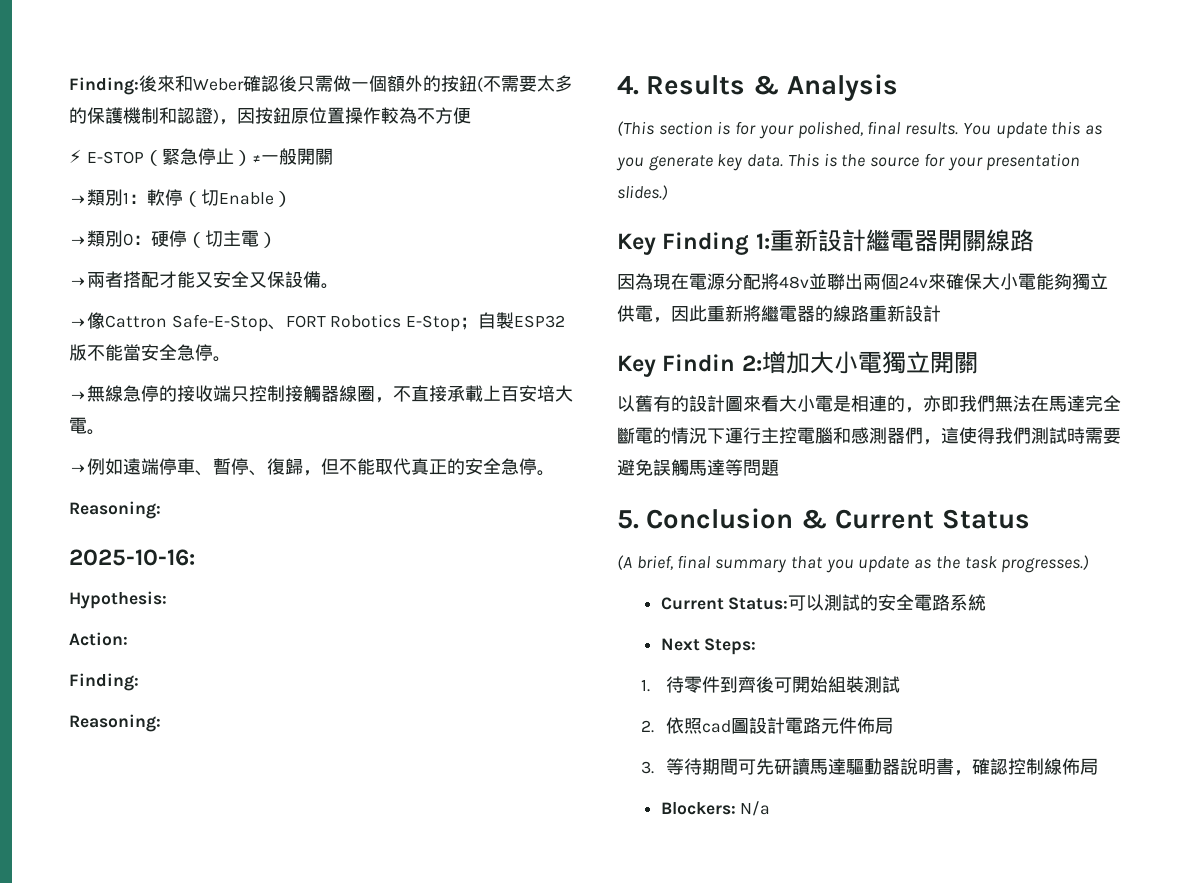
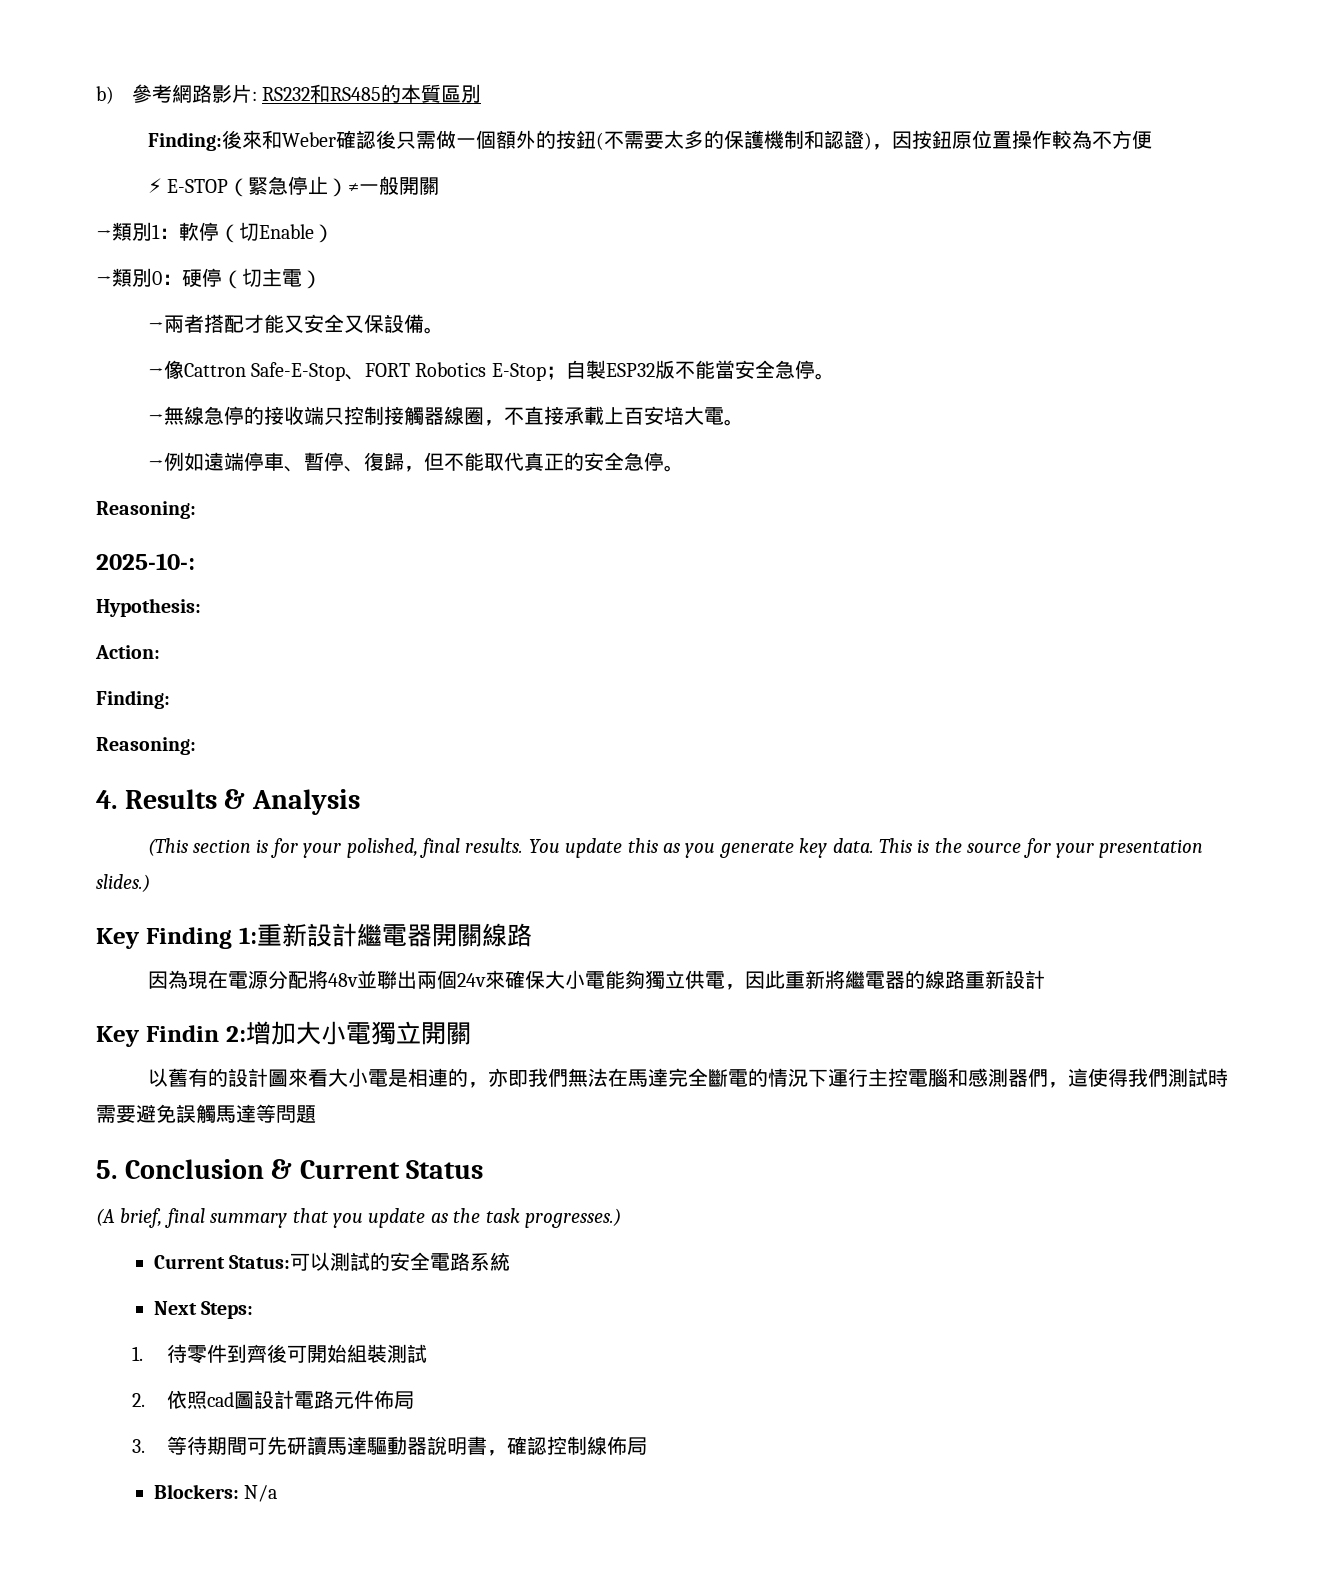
(69, 86) none -> [96,84,481,104] b)參考網路影片: RS232和RS485的本質區別 //
[69,549,195,566] 2025-10-16: -> [96,553,195,570] 2025-10-:

